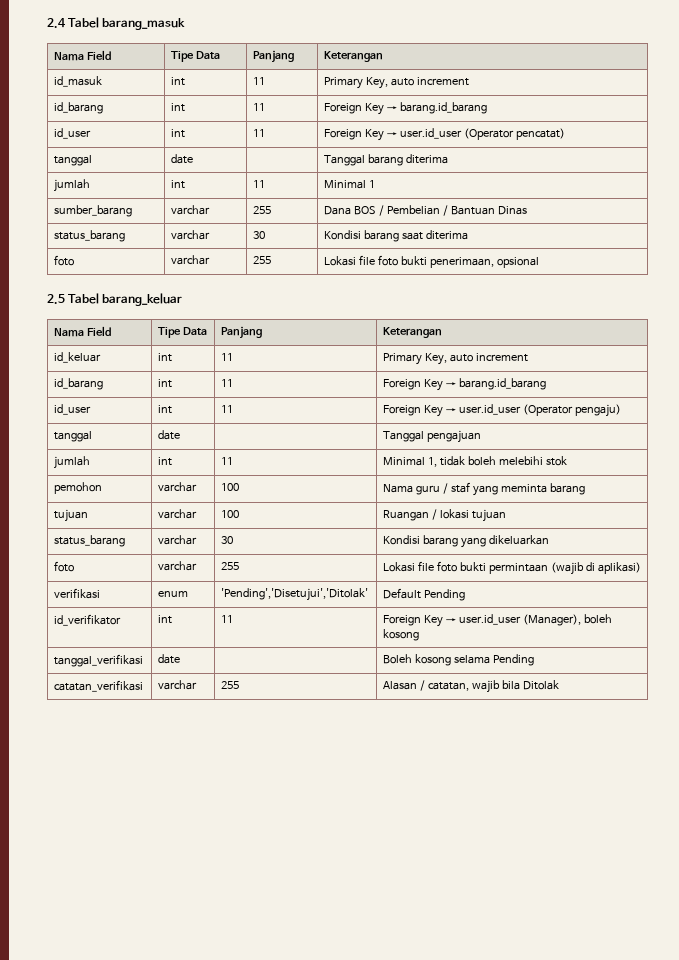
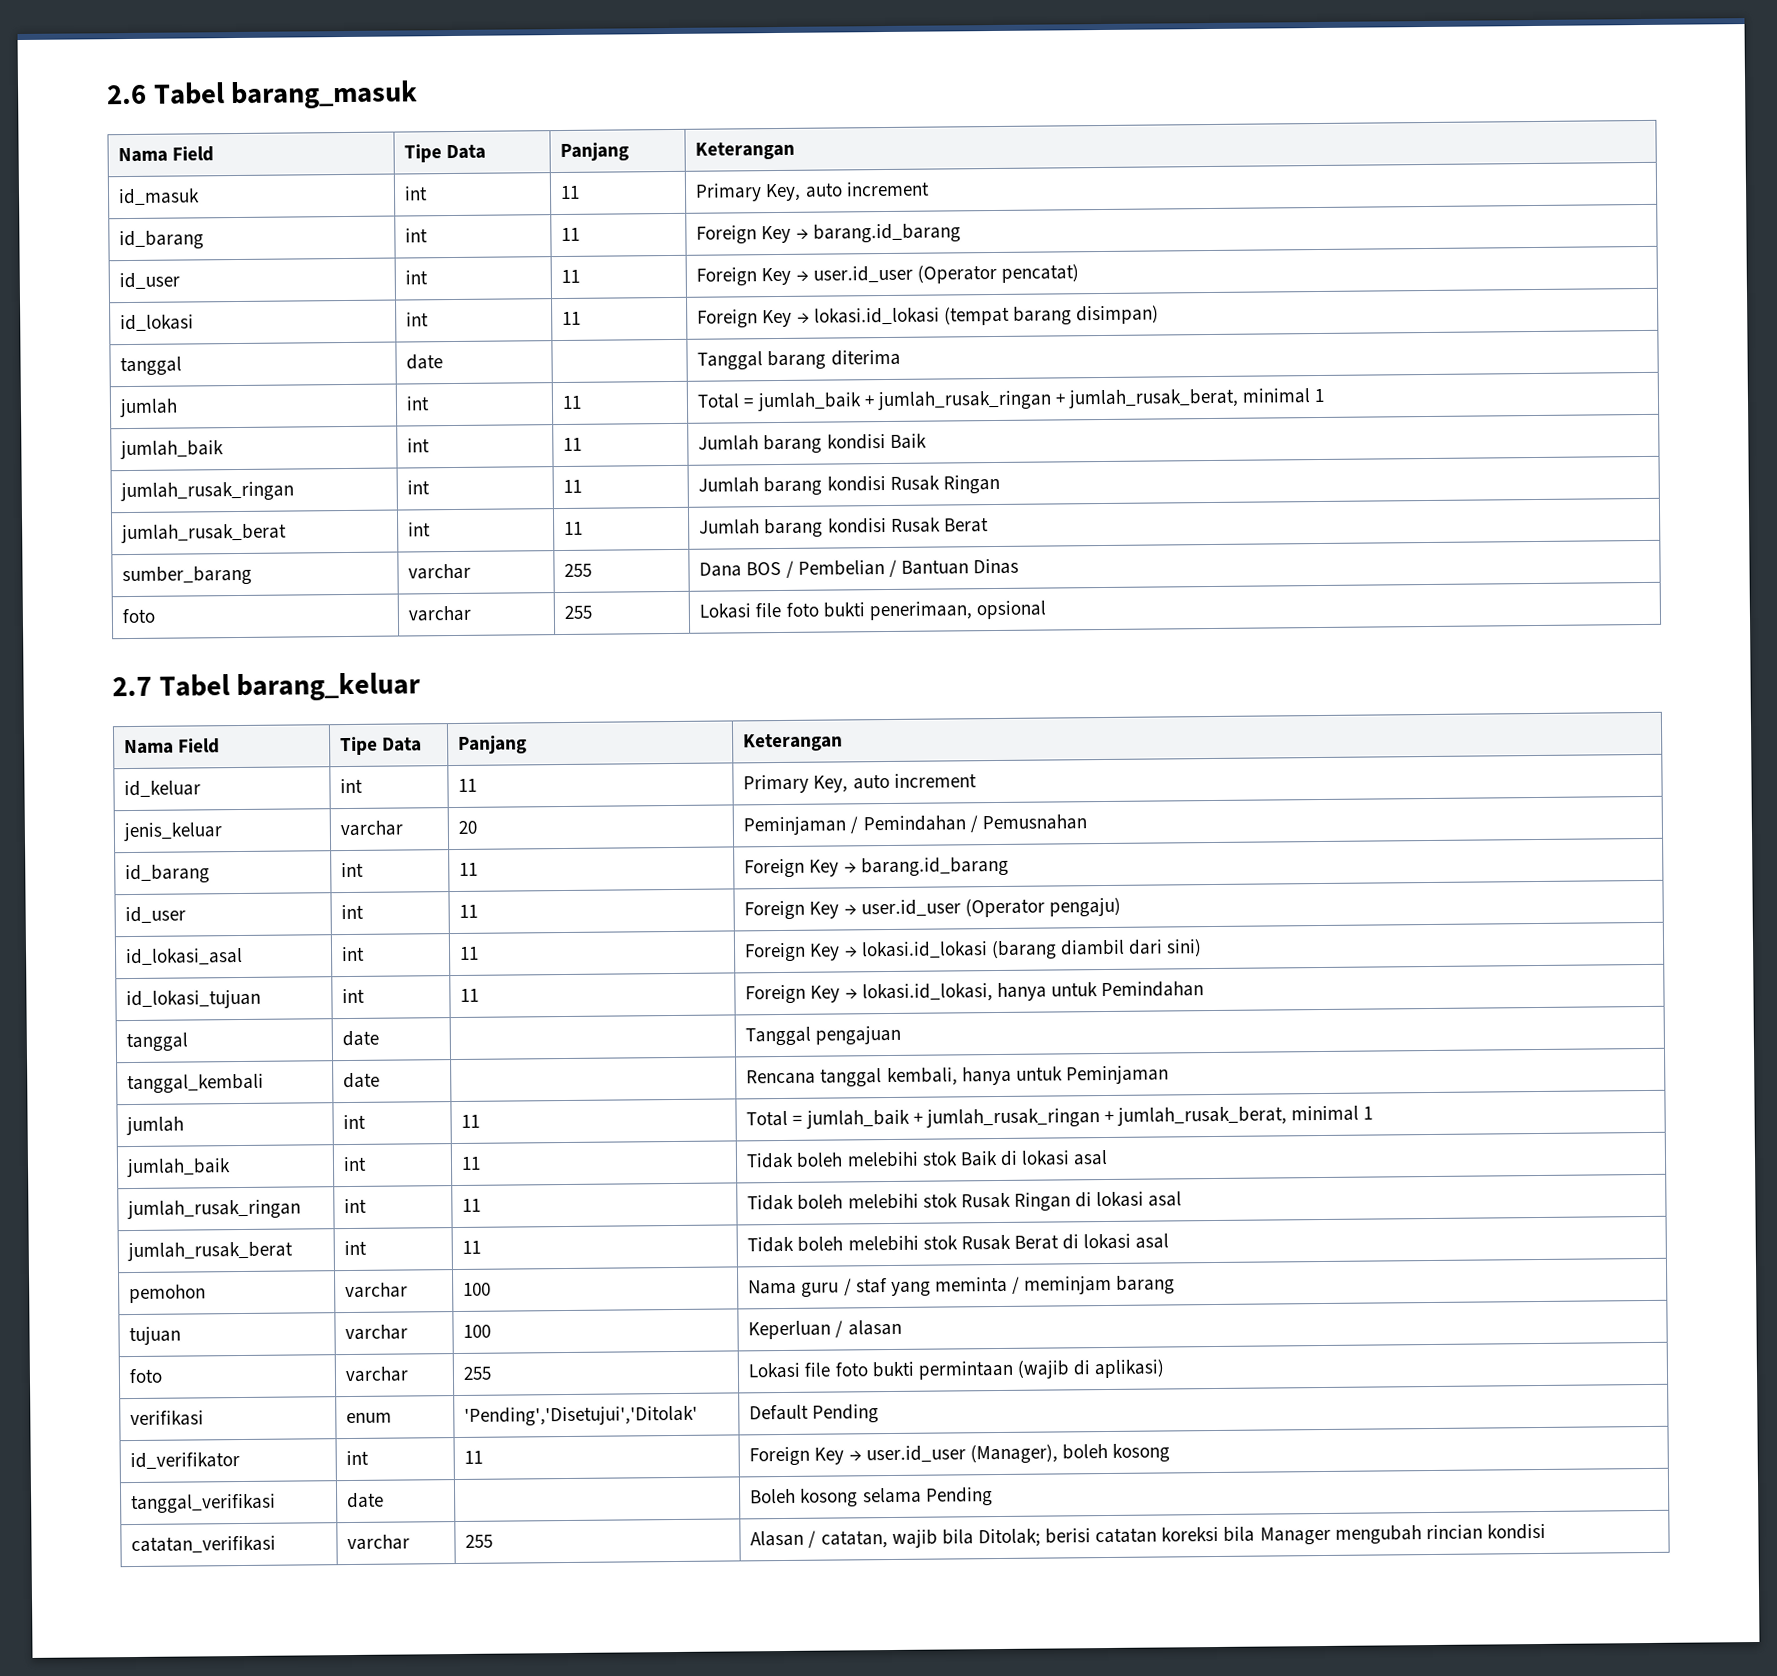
[47,18,66,28] 2.4 -> [107,84,147,105] 2.6
(565, 134) none -> [120,314,195,333] [406,312,430,327] [562,311,582,325] [697,305,1160,329] // id_lokasi | int | 11 | Foreign Key → lokasi.id_lokasi (tempat barang disimpan)
[324,180,376,189] Minimal 1 -> [697,388,1325,412] [120,440,225,460] [407,438,431,453] [563,437,583,451] [698,433,927,455] [120,481,295,503] [407,480,431,495] [563,479,583,493] [698,474,1000,497] [121,523,288,544] [408,522,432,537] [564,521,584,535] [699,517,989,539] Total = jumlah_baik + jumlah_rusak_ringan + jumlah_rusak_berat, minimal 1 // jumlah_baik | int | 11 | Jumlah barang kondisi Baik // jumlah_rusak_ringan | int | 11 | Jumlah barang kondisi Rusak Ringan // jumlah_rusak_berat | int | 11 | Jumlah barang kondisi Rusak Berat
[54,230,126,242] [171,230,211,240] [253,231,266,239] [324,230,468,242] // status_barang | varchar | 30 | Kondisi barang saat diterima -> (1020, 566) none
[47,294,65,304] 2.5 -> [112,676,152,697] 2.7
(528, 357) none -> [123,822,223,842] [340,820,404,837] [458,820,478,834] [743,814,1087,836] // jenis_keluar | varchar | 20 | Peminjaman / Pemindahan / Pemusnahan
[54,431,93,442] [158,430,181,440] [383,430,482,443] [54,456,91,469] [158,457,173,466] [221,457,234,465] [383,456,567,467] tanggal | date | | Tanggal pengajuan // jumlah | int | 11 | Minimal 1, tidak boleh melebihi stok -> [125,947,244,967] [341,946,366,962] [459,946,480,960] [744,939,1203,963] [126,989,262,1010] [342,988,366,1004] [460,988,480,1002] [745,981,1205,1005] [126,1032,189,1053] [342,1030,380,1047] [745,1025,902,1047] [127,1073,265,1095] [343,1072,381,1089] [746,1065,1169,1088] [126,1116,185,1136] [343,1114,367,1130] [461,1114,481,1128] [746,1105,1374,1129] [126,1158,232,1178] [343,1156,368,1172] [461,1156,482,1170] [746,1149,1109,1169] [127,1199,302,1221] [344,1198,368,1214] [462,1198,482,1212] [747,1191,1183,1212] [127,1241,294,1262] [344,1240,368,1256] [462,1240,482,1254] [747,1233,1170,1253] id_lokasi_asal | int | 11 | Foreign Key → lokasi.id_lokasi (barang diambil dari sini) // id_lokasi_tujuan | int | 11 | Foreign Key → lokasi.id_lokasi, hanya untuk Pemindahan // tanggal | date | | Tanggal pengajuan // tanggal_kembali | date | | Rencana tanggal kembali, hanya untuk Peminjaman // jumlah | int | 11 | Total = jumlah_baik + jumlah_rusak_ringan + jumlah_rusak_berat, minimal 1 // jumlah_baik | int | 11 | Tidak boleh melebihi stok Baik di lokasi asal // jumlah_rusak_ringan | int | 11 | Tidak boleh melebihi stok Rusak Ringan di lokasi asal // jumlah_rusak_berat | int | 11 | Tidak boleh melebihi stok Rusak Berat di lokasi asal
(547, 488) none -> [1012,1275,1113,1295] / meminjam
[383,509,506,522] [54,535,126,547] [158,535,198,545] [221,536,234,544] [383,535,549,548] Ruangan / lokasi tujuan // status_barang | varchar | 30 | Kondisi barang yang dikeluarkan -> [748,1319,902,1340] Keperluan / alasan
[522,680,559,690] Ditolak -> [977,1523,1547,1548] Ditolak; berisi catatan koreksi bila Manager mengubah rincian kondisi

